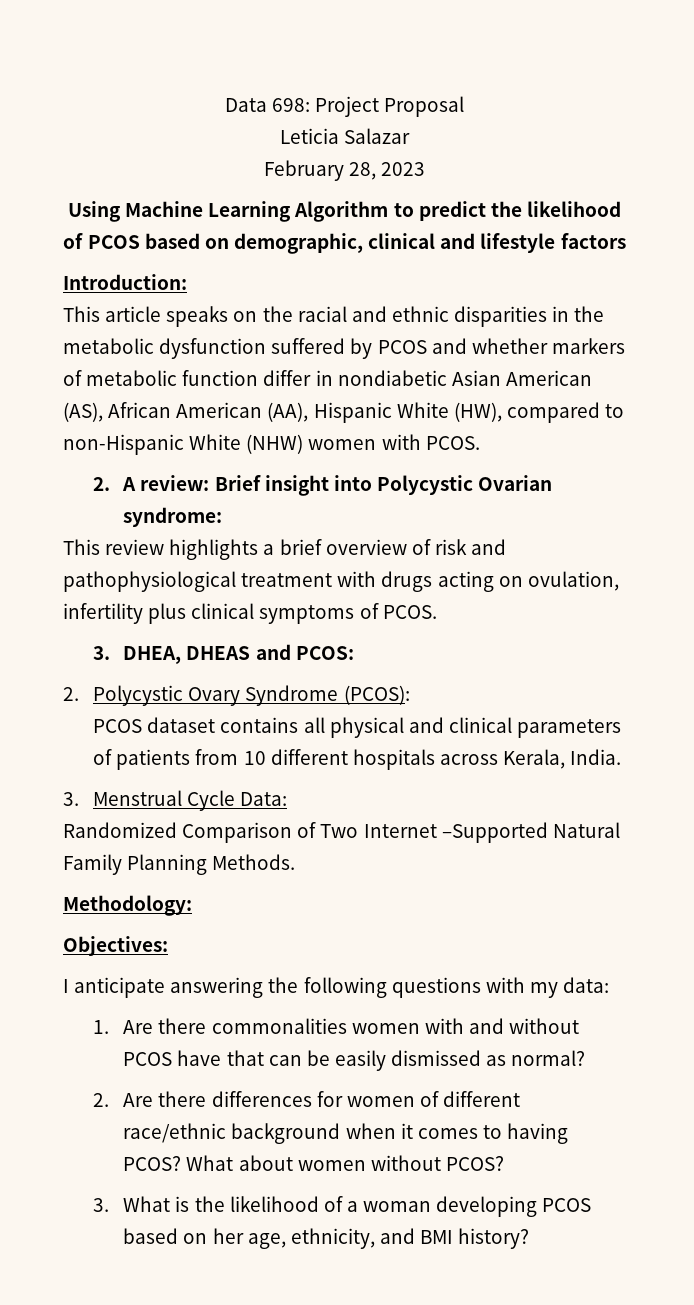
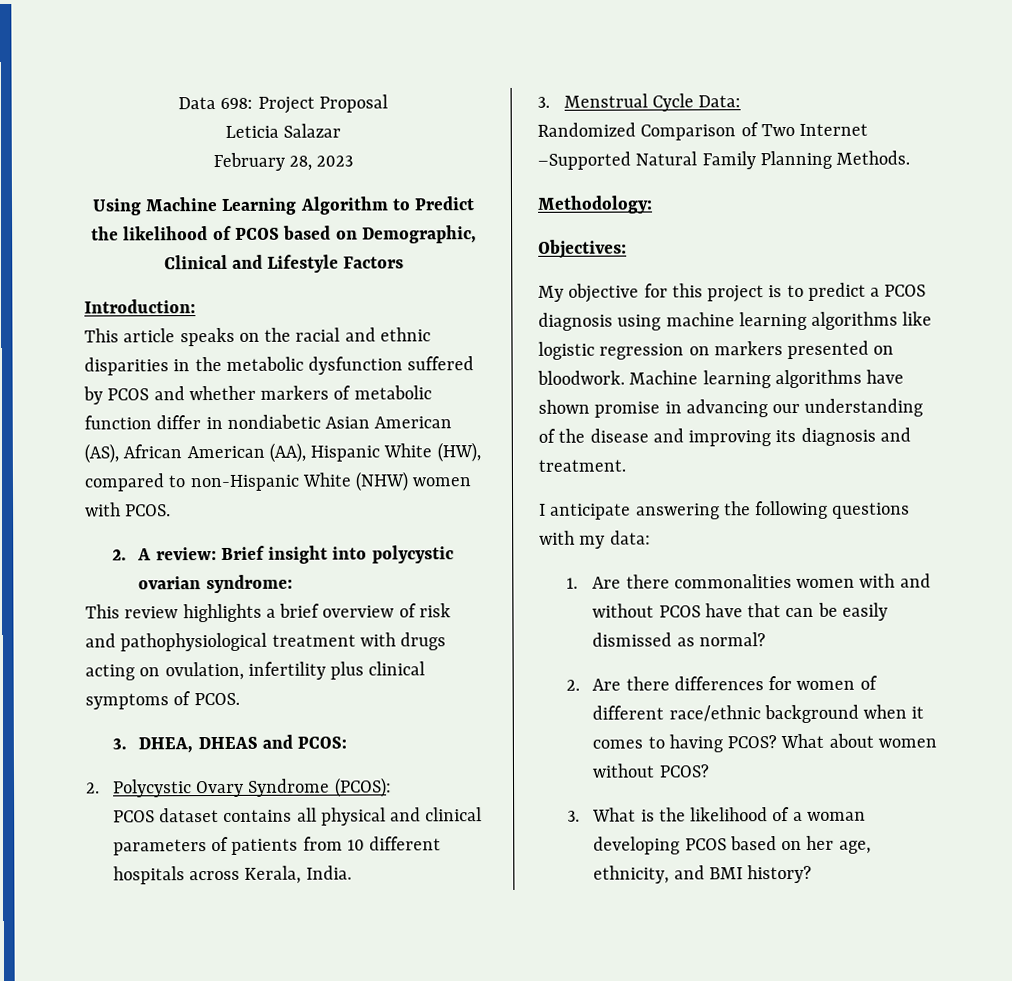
[418,201,486,221] predict -> [414,196,476,211] Predict
[234,233,626,254] demographic, clinical and lifestyle factors -> [361,225,477,244] [163,254,405,273] Demographic, Clinical and Lifestyle Factors
[376,475,553,495] Polycystic Ovarian -> [371,545,454,564] [138,576,202,590] polycystic ovarian
(168, 946) none -> [538,282,927,303] [538,311,933,331] [538,340,895,360] [537,369,905,389] [538,398,924,418] [538,427,911,447] [538,459,626,472] // My objective for this project is to predict a PCOS diagnosis using machine learning algorithms like logistic regression on markers presented on bloodwork. Machine learning algorithms have shown promise in advancing our understanding of the disease and improving its diagnosis and treatment.

